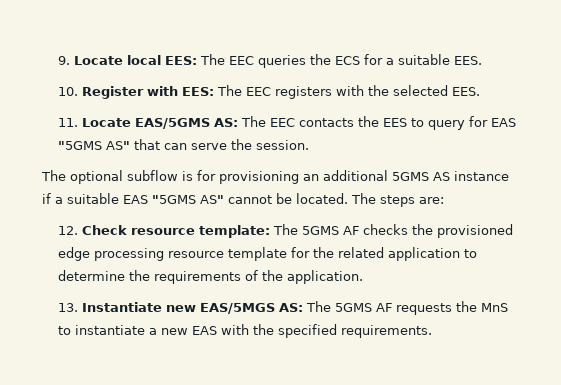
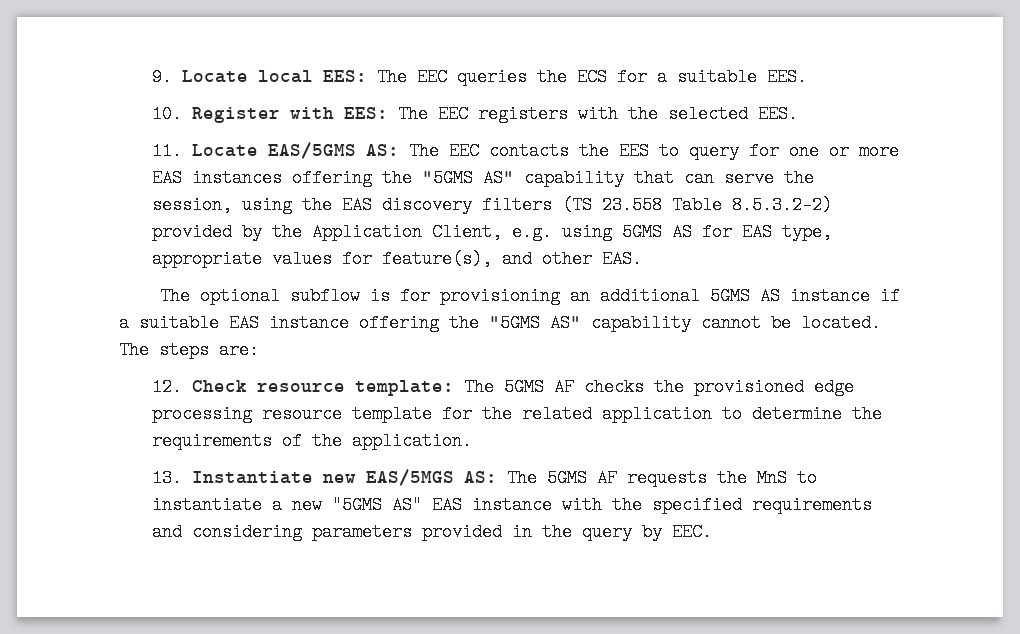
[490,118,516,127] [57,141,130,150] EAS "5GMS AS" -> [788,142,899,160] [151,169,624,187] one or more EAS instances offering the "5GMS AS" capability
[255,140,309,150] session. -> [151,196,832,214] [151,223,832,241] [151,250,642,268] session, using the EAS discovery filters (TS 23.558 Table 8.5.3.2-2) provided by the Application Client, e.g. using 5GMS AS for EAS type, appropriate values for feature(s), and other EAS.
[152,195,224,204] "5GMS AS" -> [269,314,691,332] instance offering the "5GMS AS" capability
[191,324,432,338] EAS with the specified requirements. -> [331,496,872,514] [151,523,712,541] "5GMS AS" EAS instance with the specified requirements and considering parameters provided in the query by EEC.

